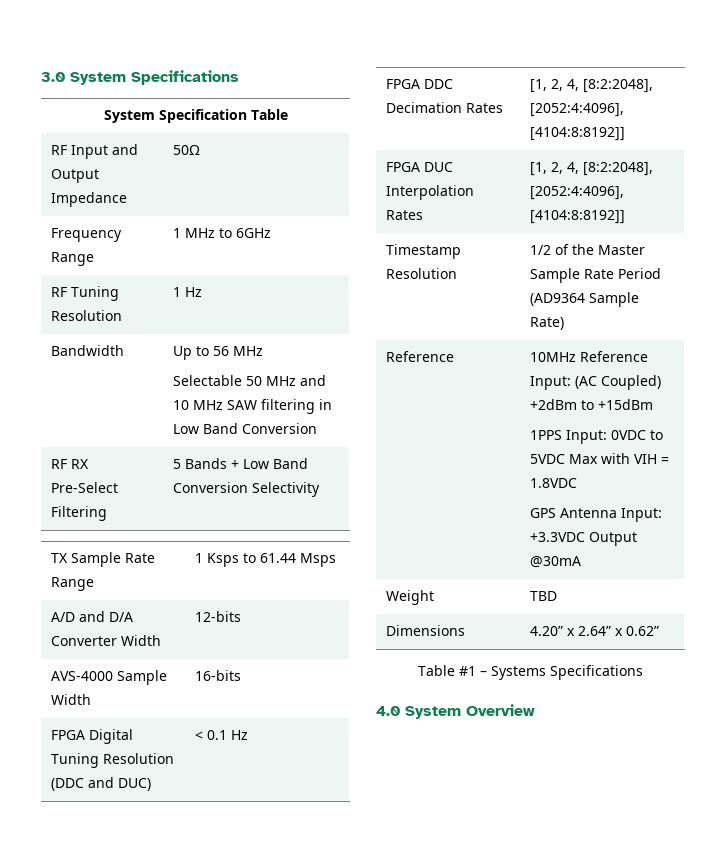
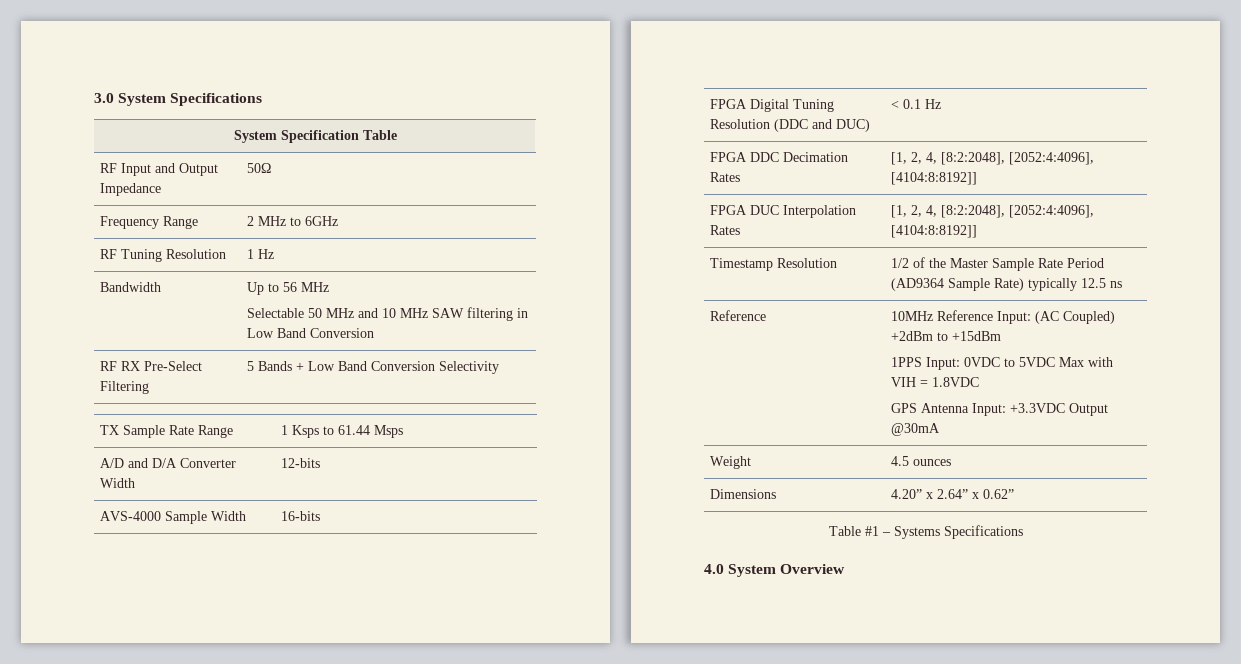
[173,228,182,238] 1 -> [247,216,255,226] 2
(565, 323) none -> [1028,278,1123,291] typically 12.5 ns
[530,591,558,601] TBD -> [891,456,952,466] 4.5 ounces

